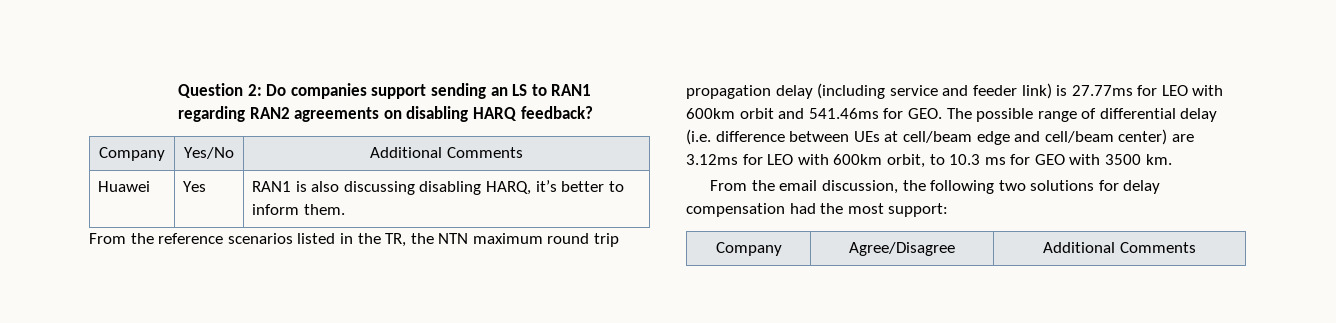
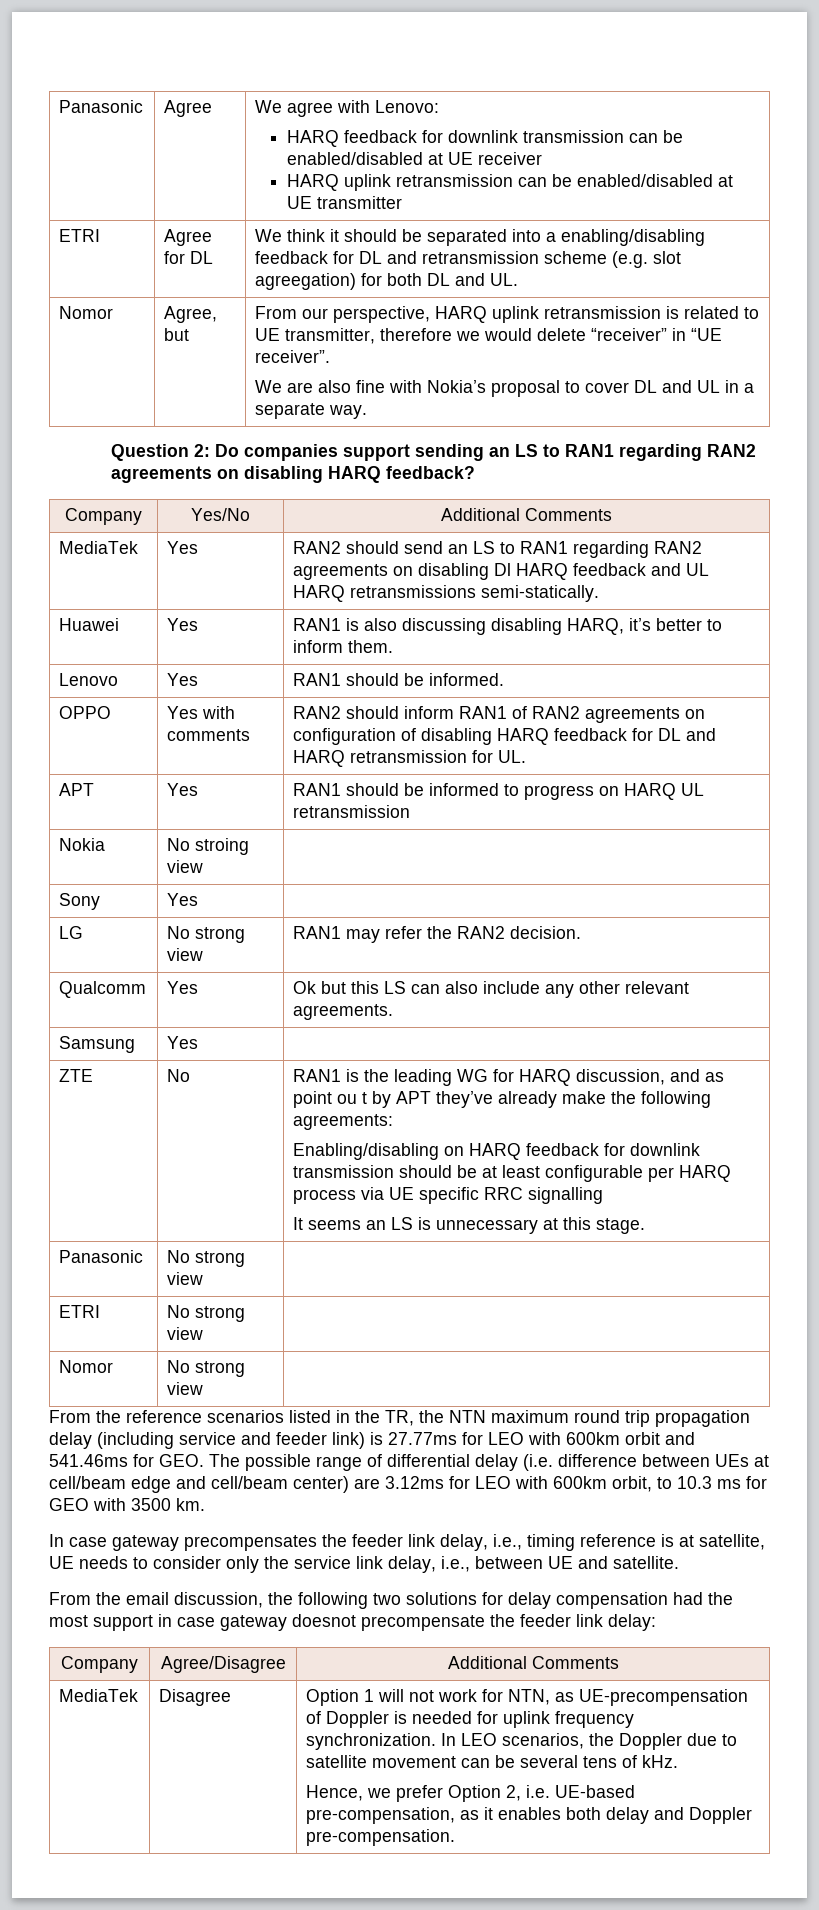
(178, 90) none -> [59,100,144,113] [164,100,213,117] [255,100,440,117] [287,130,684,147] [287,152,543,165] [287,174,734,191] [287,196,403,209] [59,229,101,242] [164,229,213,246] [164,251,214,264] [255,229,706,246] [255,251,682,268] [255,273,519,290] [59,306,114,319] [164,306,218,323] [164,328,190,341] [255,306,760,323] [255,328,723,344] [255,350,331,363] [255,380,755,397] [255,403,368,419] Panasonic | Agree | We agree with Lenovo: // HARQ feedback for downlink transmission can be enabled/disabled at UE receiver // HARQ uplink retransmission can be enabled/disabled at UE transmitter // ETRI | Agree for DL | We think it should be separated into a enabling/disabling feedback for DL and retransmission scheme (e.g. slot agreegation) for both DL and UL. // Nomor | Agree, but | From our perspective, HARQ uplink retransmission is related to UE transmitter, therefore we would delete “receiver” in “UE receiver”. // We are also fine with Nokia’s proposal to cover DL and UL in a separate way. //
(523, 152) none -> [59,541,139,554] [167,541,199,554] [293,541,703,558] [293,563,710,580] [293,585,600,602] // MediaTek | Yes | RAN2 should send an LS to RAN1 regarding RAN2 agreements on disabling Dl HARQ feedback and UL HARQ retransmissions semi-statically.
(345, 209) none -> [59,673,119,686] [167,673,199,686] [293,673,505,686] [59,706,112,719] [167,706,236,719] [167,729,251,741] [293,706,706,723] [293,728,717,745] [293,750,527,767] [59,783,95,796] [167,783,199,796] [293,783,705,800] [293,805,411,818] [59,838,106,851] [167,838,250,855] [167,860,204,873] [59,893,101,910] [167,893,199,906] [59,926,84,939] [167,926,246,943] [167,948,204,961] [293,926,582,943] [59,981,147,998] [167,981,199,994] [293,981,690,998] [293,1004,394,1020] [59,1036,136,1053] [167,1036,199,1049] [59,1069,94,1082] [167,1069,191,1082] [293,1069,725,1086] [293,1091,712,1108] [293,1114,394,1130] [293,1143,701,1160] [293,1165,732,1182] [293,1187,604,1204] [293,1217,646,1234] [59,1250,144,1263] [167,1250,246,1267] [167,1272,204,1285] [59,1305,101,1318] [167,1305,246,1322] [167,1327,204,1340] [59,1360,114,1373] [167,1360,246,1377] [167,1382,204,1395] // Lenovo | Yes | RAN1 should be informed. // OPPO | Yes with comments | RAN2 should inform RAN1 of RAN2 agreements on configuration of disabling HARQ feedback for DL and HARQ retransmission for UL. // APT | Yes | RAN1 should be informed to progress on HARQ UL retransmission // Nokia | No stroing view | // Sony | Yes | // LG | No strong view | RAN1 may refer the RAN2 decision. // Qualcomm | Yes | Ok but this LS can also include any other relevant agreements. // Samsung | Yes | // ZTE | No | RAN1 is the leading WG for HARQ discussion, and as point ou t by APT they’ve already make the following agreements: // Enabling/disabling on HARQ feedback for downlink transmission should be at least configurable per HARQ process via UE specific RRC signalling // It seems an LS is unnecessary at this stage. // Panasonic | No strong view | // ETRI | No strong view | // Nomor | No strong view |
(1172, 159) none -> [49,1534,765,1551] [49,1556,679,1573] // In case gateway precompensates the feeder link delay, i.e., timing reference is at satellite, UE needs to consider only the service link delay, i.e., between UE and satellite.
[888,203,949,217] [715,242,782,256] [849,242,955,256] [1043,242,1196,253] support: // Company | Agree/Disagree | Additional Comments -> [93,1614,656,1631] [61,1656,138,1673] [160,1656,286,1673] [447,1656,619,1669] [59,1689,139,1702] [159,1689,232,1706] [306,1689,749,1706] [306,1711,635,1728] [306,1733,738,1750] [306,1755,679,1768] [306,1785,636,1802] [306,1807,753,1824] [306,1829,456,1846] support in case gateway doesnot precompensate the feeder link delay: // Company | Agree/Disagree | Additional Comments // MediaTek | Disagree | Option 1 will not work for NTN, as UE-precompensation of Doppler is needed for uplink frequency synchronization. In LEO scenarios, the Doppler due to satellite movement can be several tens of kHz. // Hence, we prefer Option 2, i.e. UE-based pre-compensation, as it enables both delay and Doppler pre-compensation.

